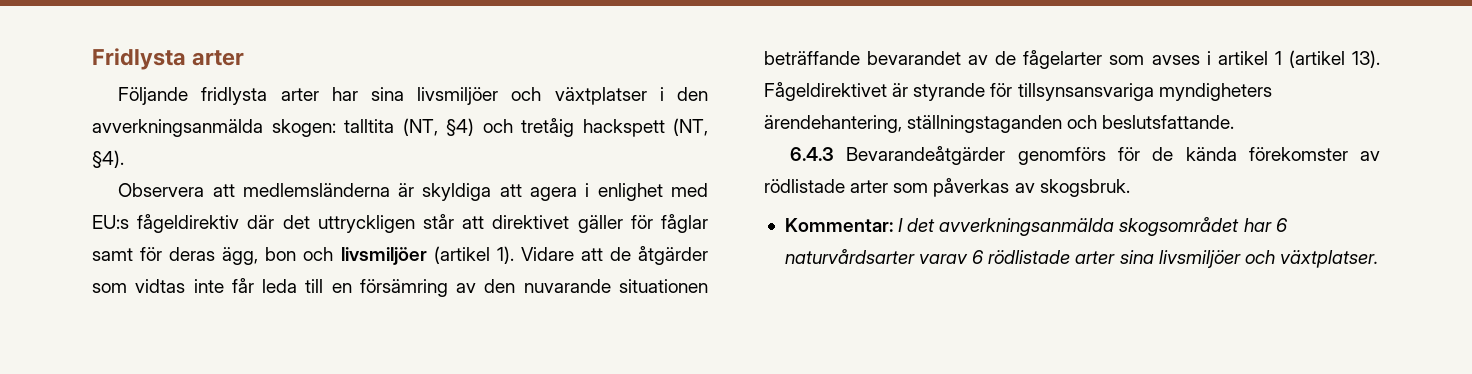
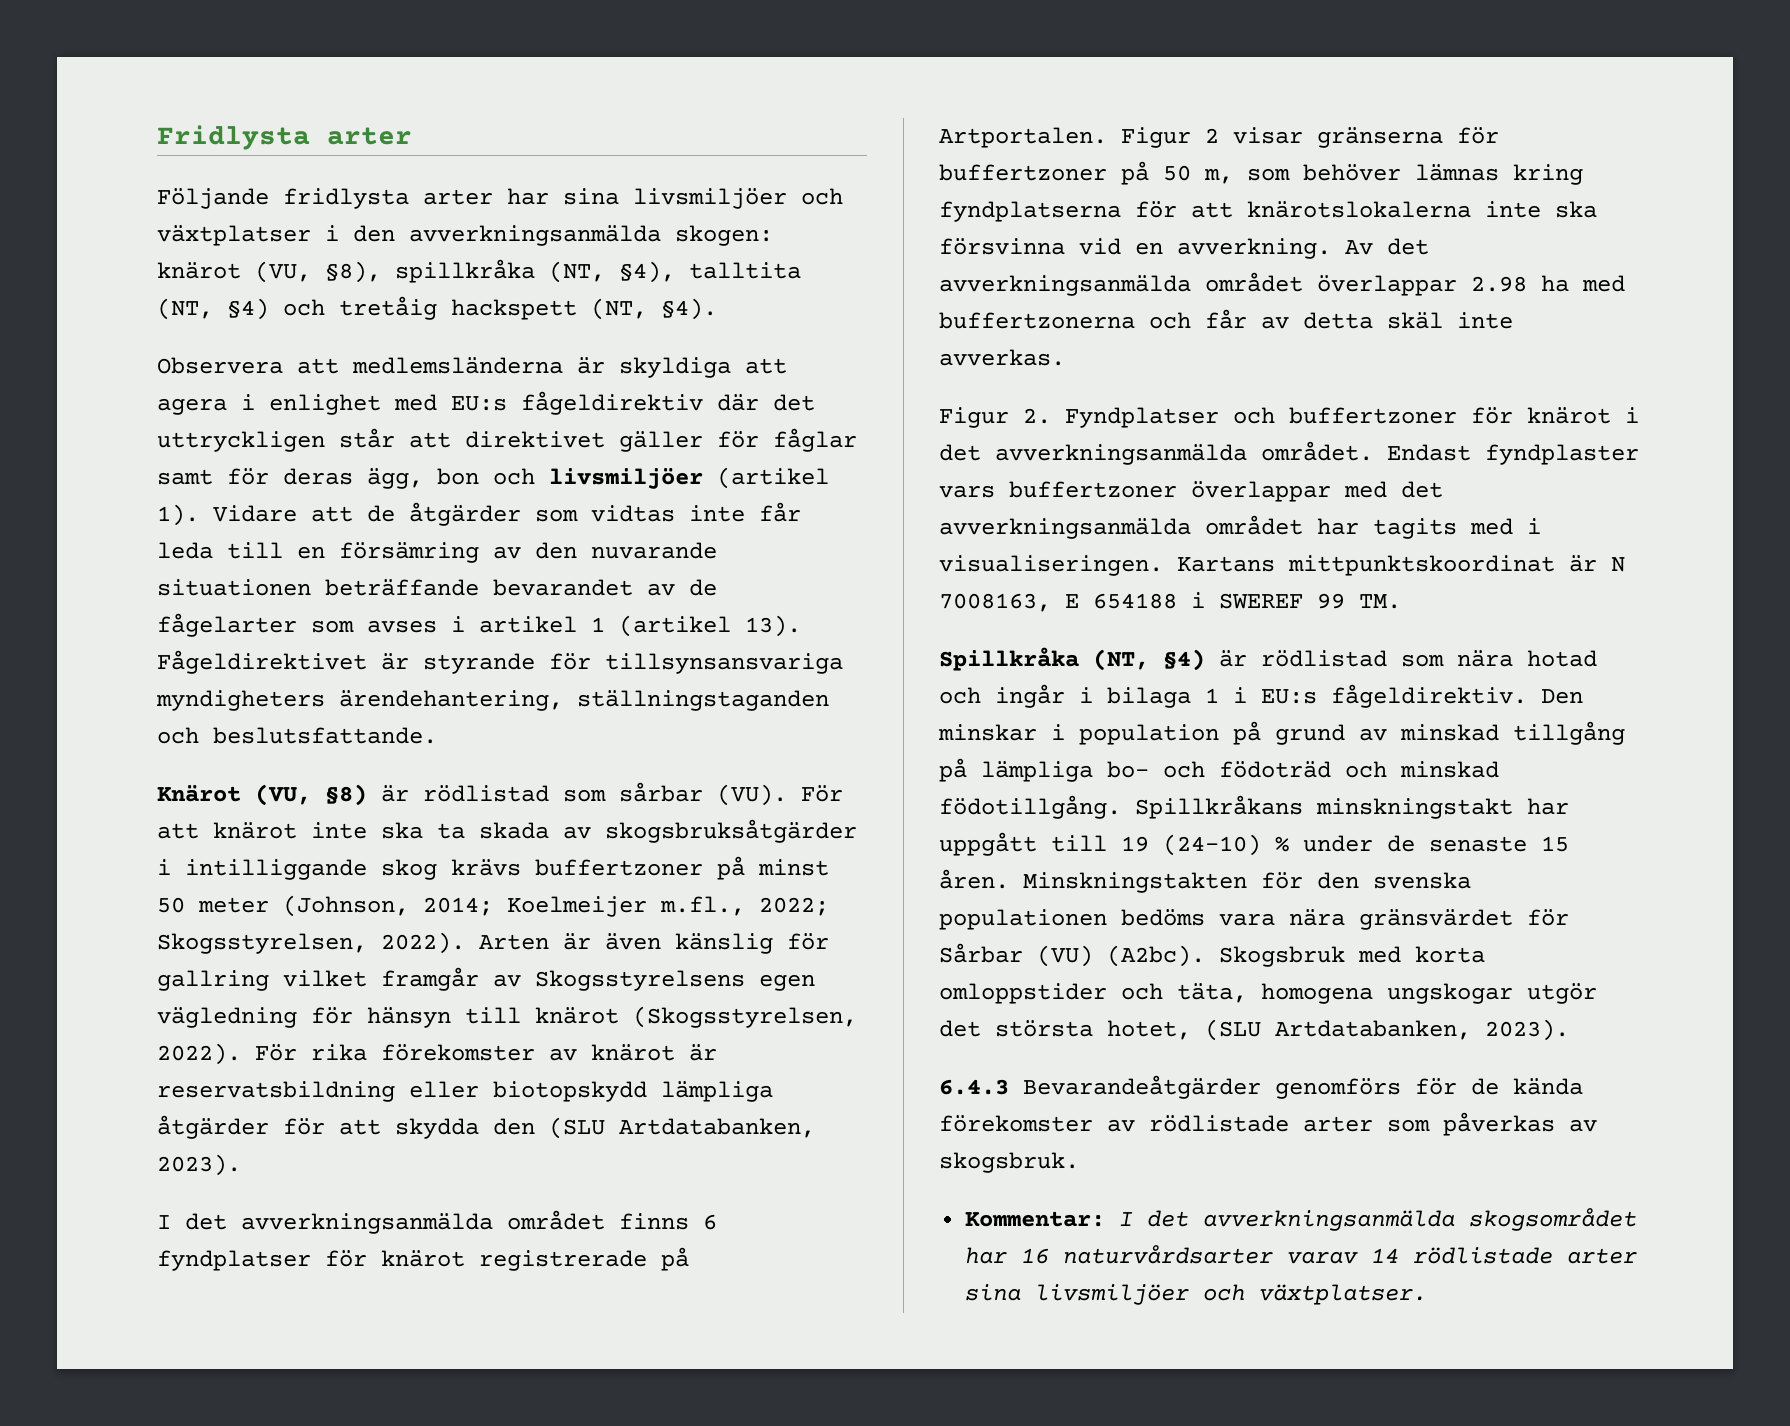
(336, 128) none -> [157,259,675,283] knärot (VU, §8), spillkråka (NT, §4),
(1235, 122) none -> [157,782,843,806] [157,819,857,843] [157,856,829,880] [157,895,829,917] [157,932,829,954] [157,967,815,991] [157,1006,857,1028] [157,1043,717,1065] [157,1081,773,1102] [157,1115,815,1139] [157,1154,241,1176] [157,1210,717,1234] [157,1247,689,1271] [939,127,1499,148] [939,161,1583,185] [939,201,1597,222] [939,238,1429,259] [939,272,1625,296] [939,309,1513,329] [939,349,1065,366] [939,407,1639,428] [939,441,1639,465] [939,481,1443,502] [939,515,1541,539] [939,555,1625,576] [939,592,1401,612] [939,647,1597,671] [939,684,1583,708] [938,721,1625,745] [939,758,1499,782] [939,795,1569,819] [939,832,1569,856] [939,869,1471,893] [939,909,1569,930] [939,943,1485,967] [939,983,1597,1004] [939,1019,1569,1041] // Knärot (VU, §8) är rödlistad som sårbar (VU). För att knärot inte ska ta skada av skogsbruksåtgärder i intilliggande skog krävs buffertzoner på minst 50 meter (Johnson, 2014; Koelmeijer m.fl., 2022; Skogsstyrelsen, 2022). Arten är även känslig för gallring vilket framgår av Skogsstyrelsens egen vägledning för hänsyn till knärot (Skogsstyrelsen, 2022). För rika förekomster av knärot är reservatsbildning eller biotopskydd lämpliga åtgärder för att skydda den (SLU Artdatabanken, 2023). // I det avverkningsanmälda området finns 6 fyndplatser för knärot registrerade på Artportalen. Figur 2 visar gränserna för buffertzoner på 50 m, som behöver lämnas kring fyndplatserna för att knärotslokalerna inte ska försvinna vid en avverkning. Av det avverkningsanmälda området överlappar 2.98 ha med buffertzonerna och får av detta skäl inte avverkas. // Figur 2. Fyndplatser och buffertzoner för knärot i det avverkningsanmälda området. Endast fyndplaster vars buffertzoner överlappar med det avverkningsanmälda området har tagits med i visualiseringen. Kartans mittpunktskoordinat är N 7008163, E 654188 i SWEREF 99 TM. // Spillkråka (NT, §4) är rödlistad som nära hotad och ingår i bilaga 1 i EU:s fågeldirektiv. Den minskar i population på grund av minskad tillgång på lämpliga bo- och födoträd och minskad födotillgång. Spillkråkans minskningstakt har uppgått till 19 (24-10) % under de senaste 15 åren. Minskningstakten för den svenska populationen bedöms vara nära gränsvärdet för Sårbar (VU) (A2bc). Skogsbruk med korta omloppstider och täta, homogena ungskogar utgör det största hotet, (SLU Artdatabanken, 2023).
[1275,218,1288,232] 6 -> [1021,1248,1050,1264] 16
[972,250,985,264] 6 -> [1371,1248,1400,1263] 14

